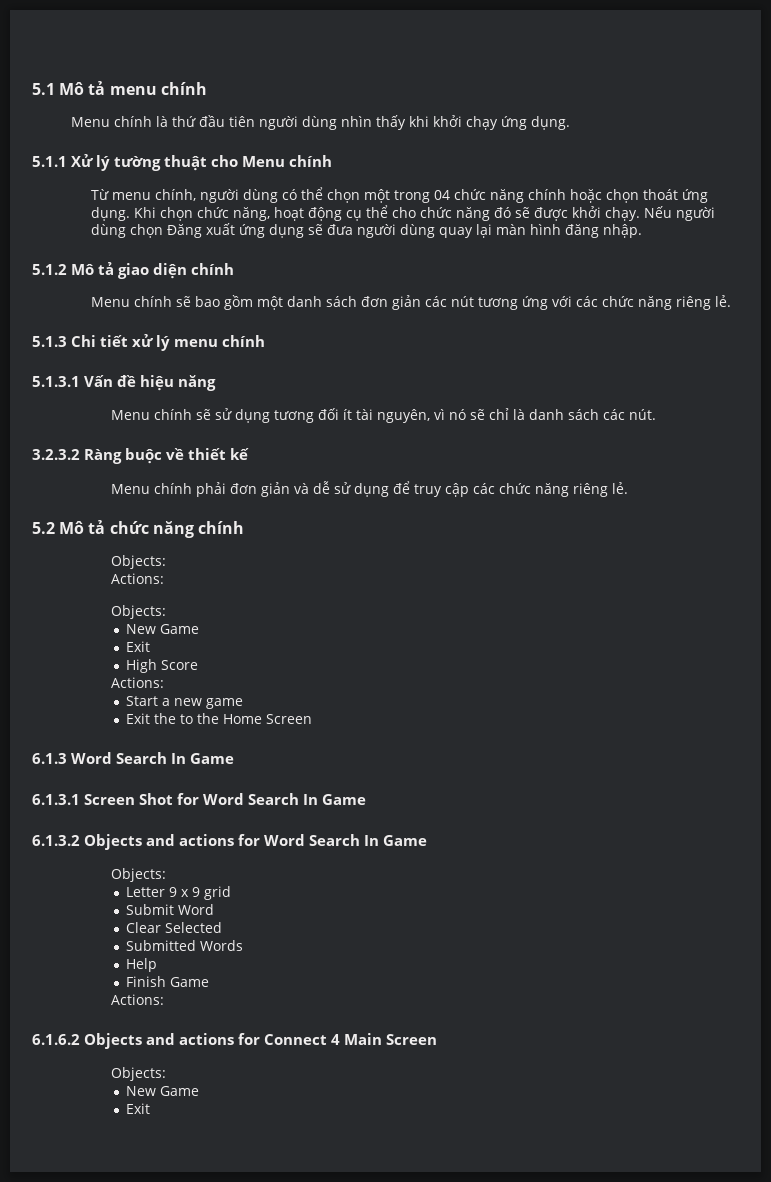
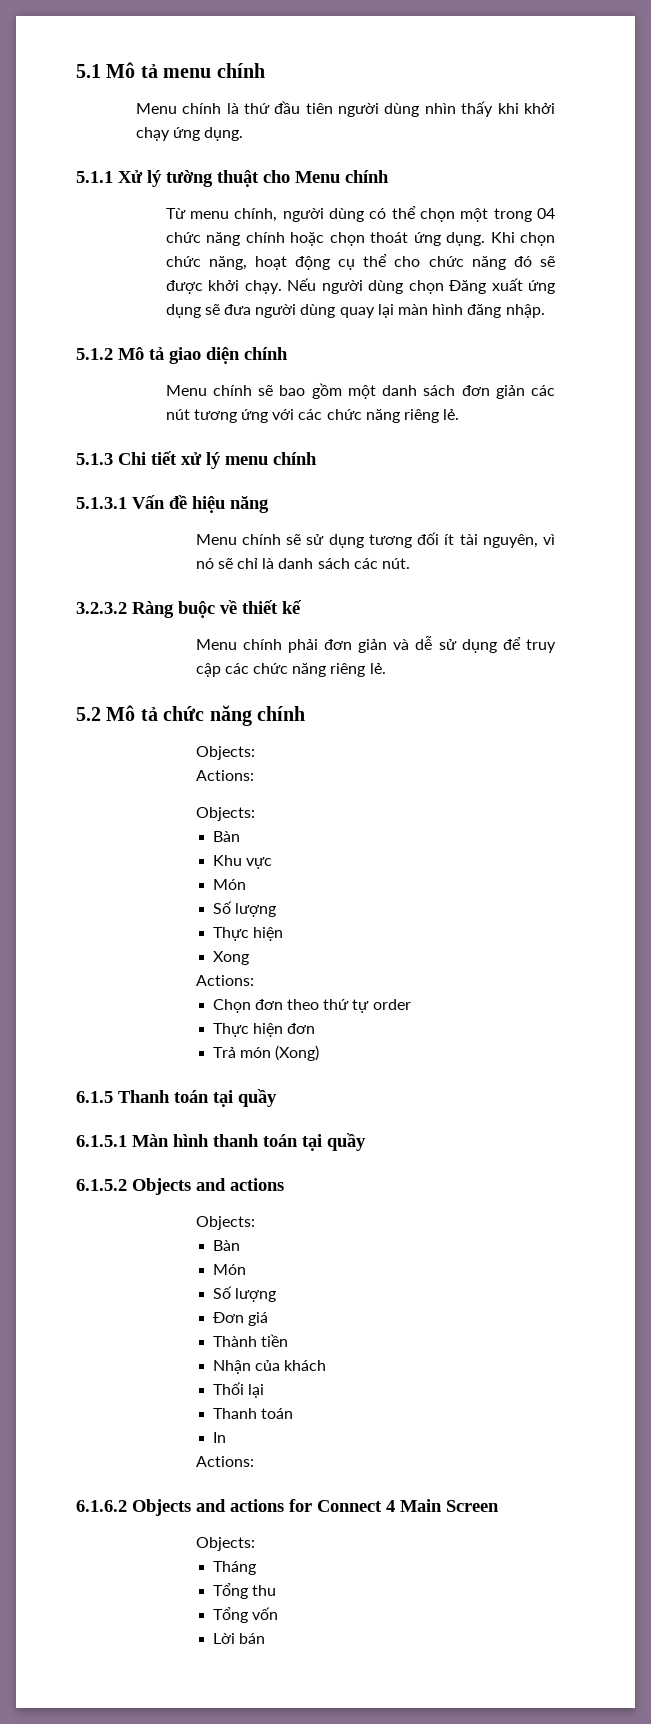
[126,624,200,634] [126,641,151,652] [126,659,199,673] [110,677,164,688] [126,696,244,709] [126,713,313,724] [32,752,234,764] [32,793,366,805] [32,834,427,850] [110,868,166,882] [126,886,232,900] [126,904,215,915] [126,922,223,933] [126,940,244,951] [126,958,158,972] [126,976,210,987] New Game // Exit // High Score // Actions: // Start a new game // Exit the to the Home Screen // 6.1.3 Word Search In Game // 6.1.3.1 Screen Shot for Word Search In Game // 6.1.3.2 Objects and actions for Word Search In Game // Objects: // Letter 9 x 9 grid // Submit Word // Clear Selected // Submitted Words // Help // Finish Game -> [212,831,240,842] [212,855,272,869] [212,879,246,890] [212,901,276,917] [212,927,283,941] [212,951,249,965] [195,975,254,986] [212,999,411,1013] [212,1023,315,1037] [212,1045,319,1061] [76,1089,277,1107] [76,1133,366,1151] [76,1178,284,1195] [195,1216,255,1230] [212,1240,240,1251] [212,1264,246,1275] [212,1286,276,1302] [212,1312,268,1326] [212,1334,288,1347] [212,1360,326,1374] [212,1382,264,1398] [212,1408,293,1419] [212,1432,226,1443] Bàn // Khu vực // Món // Số lượng // Thực hiện // Xong // Actions: // Chọn đơn theo thứ tự order // Thực hiện đơn // Trả món (Xong) // 6.1.5 Thanh toán tại quầy // 6.1.5.1 Màn hình thanh toán tại quầy // 6.1.5.2 Objects and actions // Objects: // Bàn // Món // Số lượng // Đơn giá // Thành tiền // Nhận của khách // Thối lại // Thanh toán // In
[126,1086,200,1096] [126,1103,151,1114] New Game // Exit -> [212,1561,256,1575] [212,1583,276,1599] [212,1607,278,1623] [212,1633,265,1644] Tháng // Tổng thu // Tổng vốn // Lời bán

